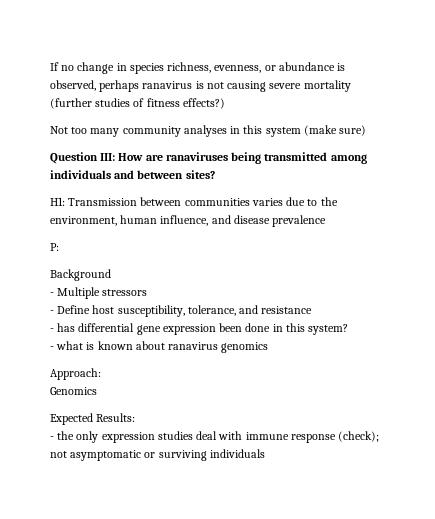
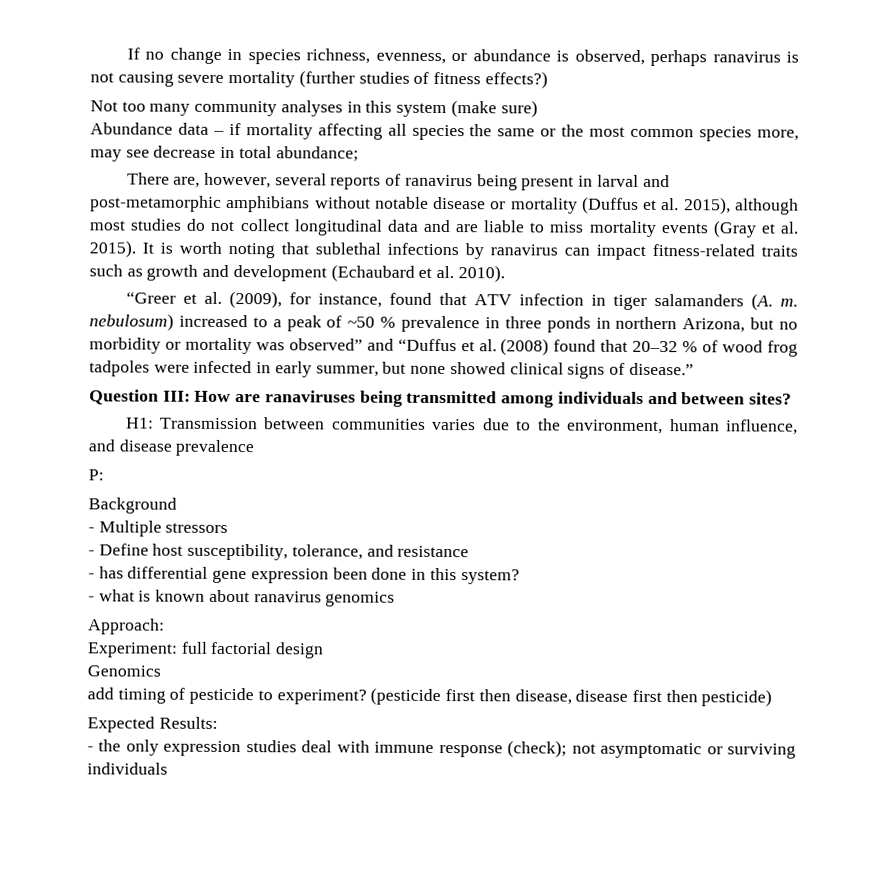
(367, 130) none -> [90,122,799,142] [90,145,359,162] [126,172,670,191] [90,195,799,215] [89,218,799,238] [89,240,798,260] [89,264,505,283] [125,290,798,311] [89,313,798,333] [89,337,798,357] [89,360,694,379] // Abundance data – if mortality affecting all species the same or the most common species more, may see decrease in total abundance; // There are, however, several reports of ranavirus being present in larval and post-metamorphic amphibians without notable disease or mortality (Duffus et al. 2015), although most studies do not collect longitudinal data and are liable to miss mortality events (Gray et al. 2015). It is worth noting that sublethal infections by ranavirus can impact fitness-related traits such as growth and development (Echaubard et al. 2010). // “Greer et al. (2009), for instance, found that ATV infection in tiger salamanders (A. m. nebulosum) increased to a peak of ~50 % prevalence in three ponds in northern Arizona, but no morbidity or mortality was observed” and “Duffus et al. (2008) found that 20–32 % of wood frog tadpoles were infected in early summer, but none showed clinical signs of disease.”
[50,387,97,395] Genomics -> [87,641,325,659] [87,665,161,677] [87,687,773,707] Experiment: full factorial design // Genomics // add timing of pesticide to experiment? (pesticide first then disease, disease first then pesticide)

